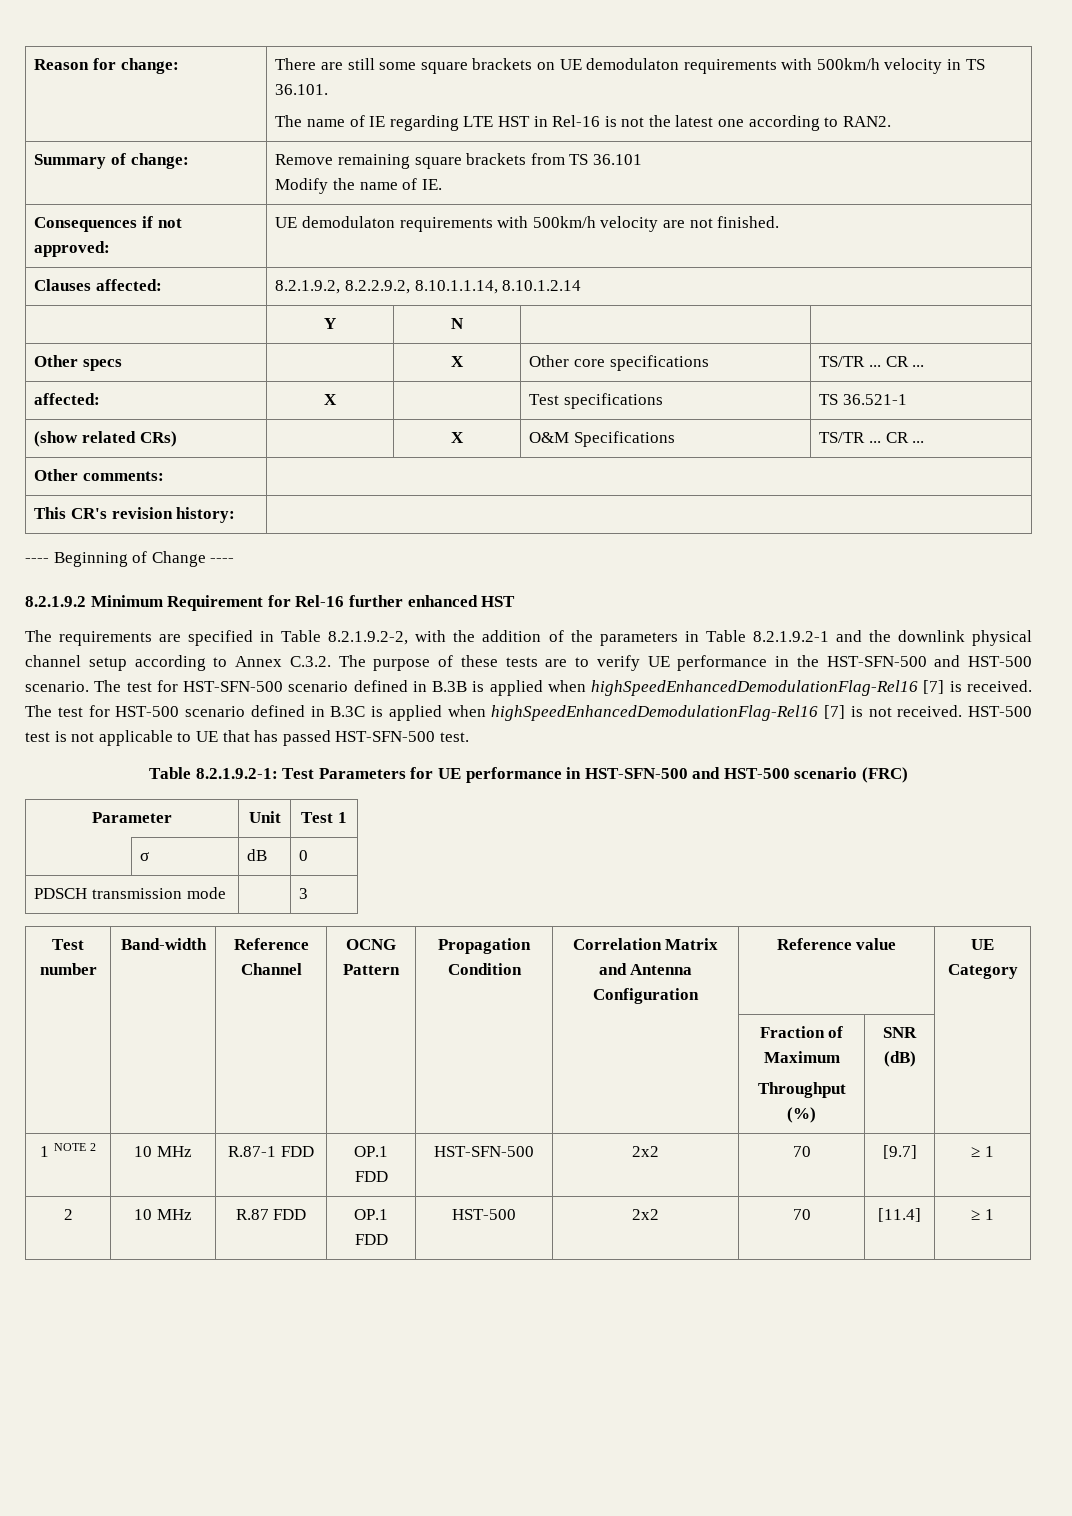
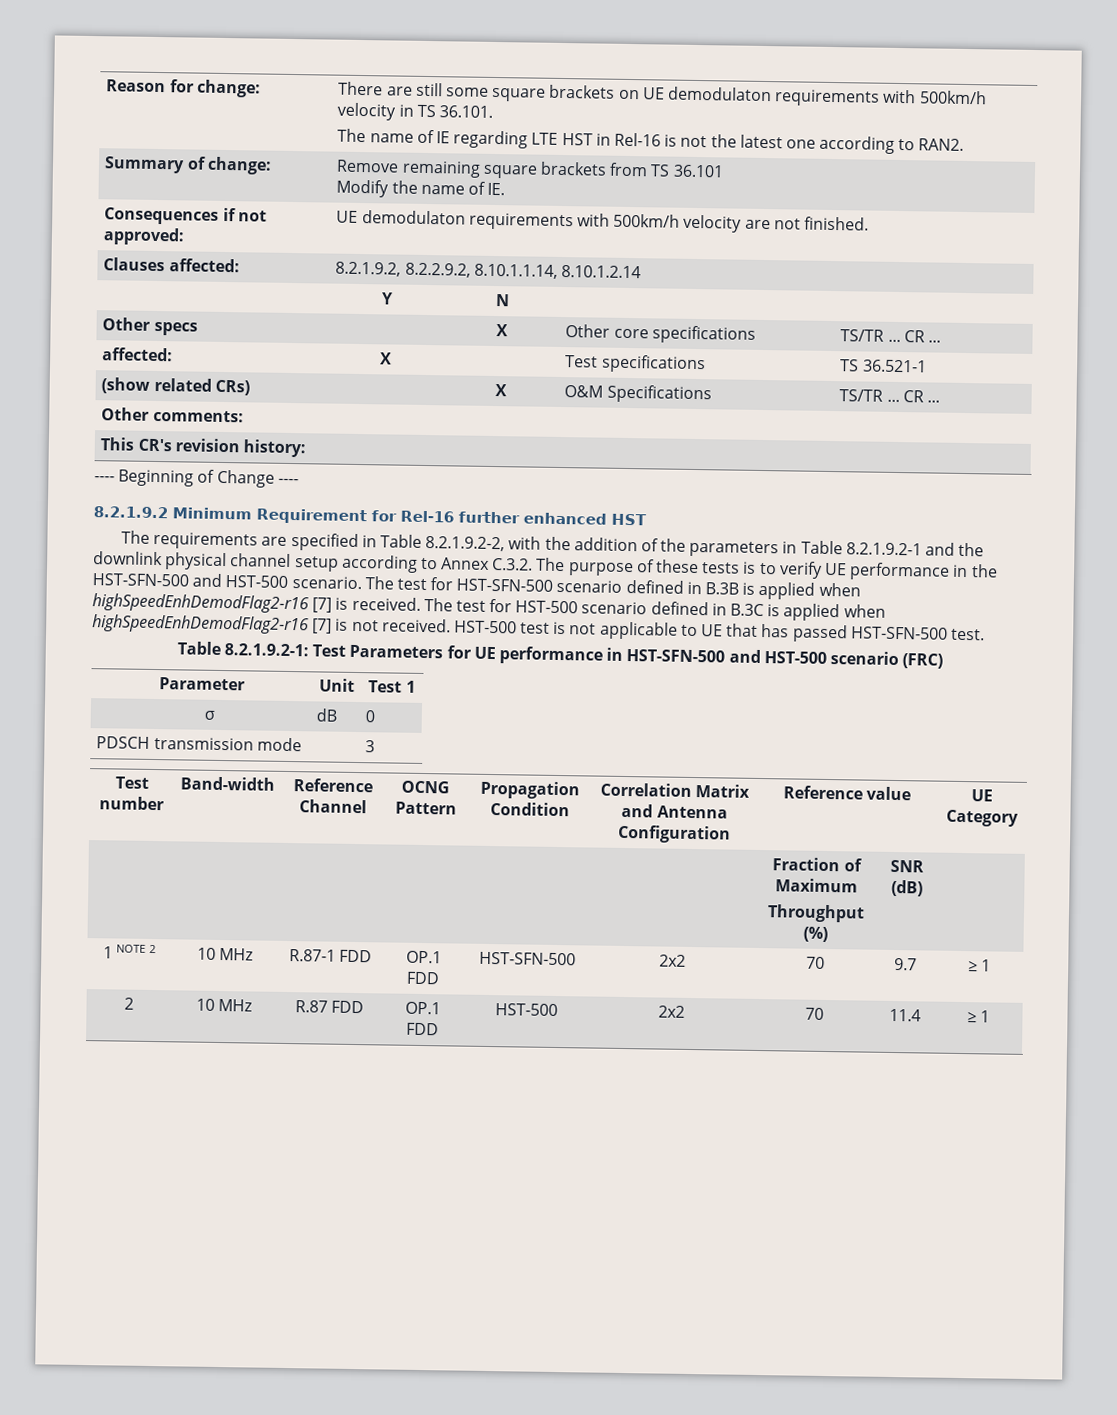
[545,659,568,667] are -> [743,561,757,574] is
[591,680,919,696] highSpeedEnhancedDemodulationFlag-Rel16 -> [92,593,309,614] highSpeedEnhDemodFlag2-r16
[491,705,819,721] highSpeedEnhancedDemodulationFlag-Rel16 -> [92,614,309,635] highSpeedEnhDemodFlag2-r16
[882,1145,917,1159] [9.7] -> [894,958,917,971] 9.7
[878,1208,921,1222] [11.4] -> [888,1008,921,1022] 11.4

